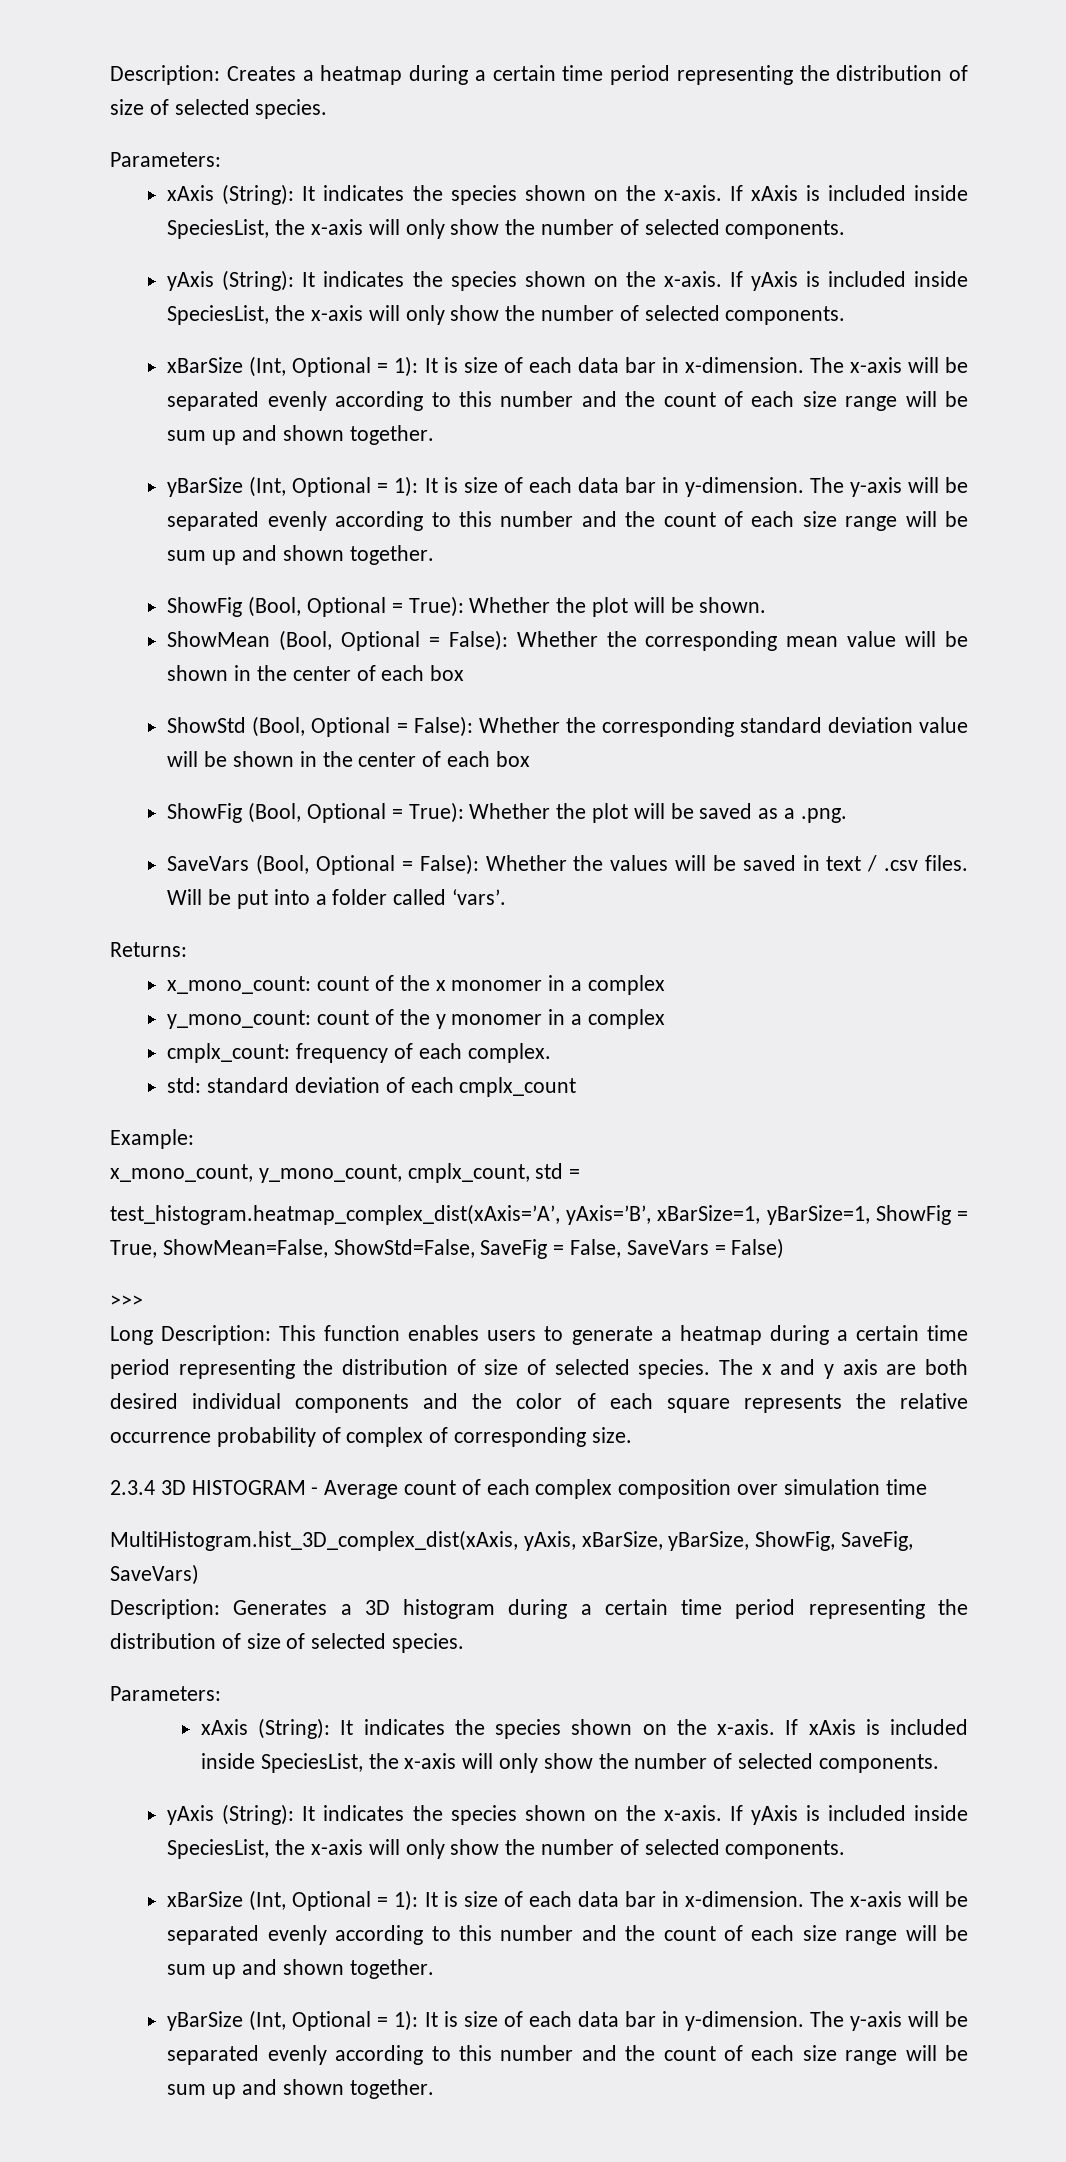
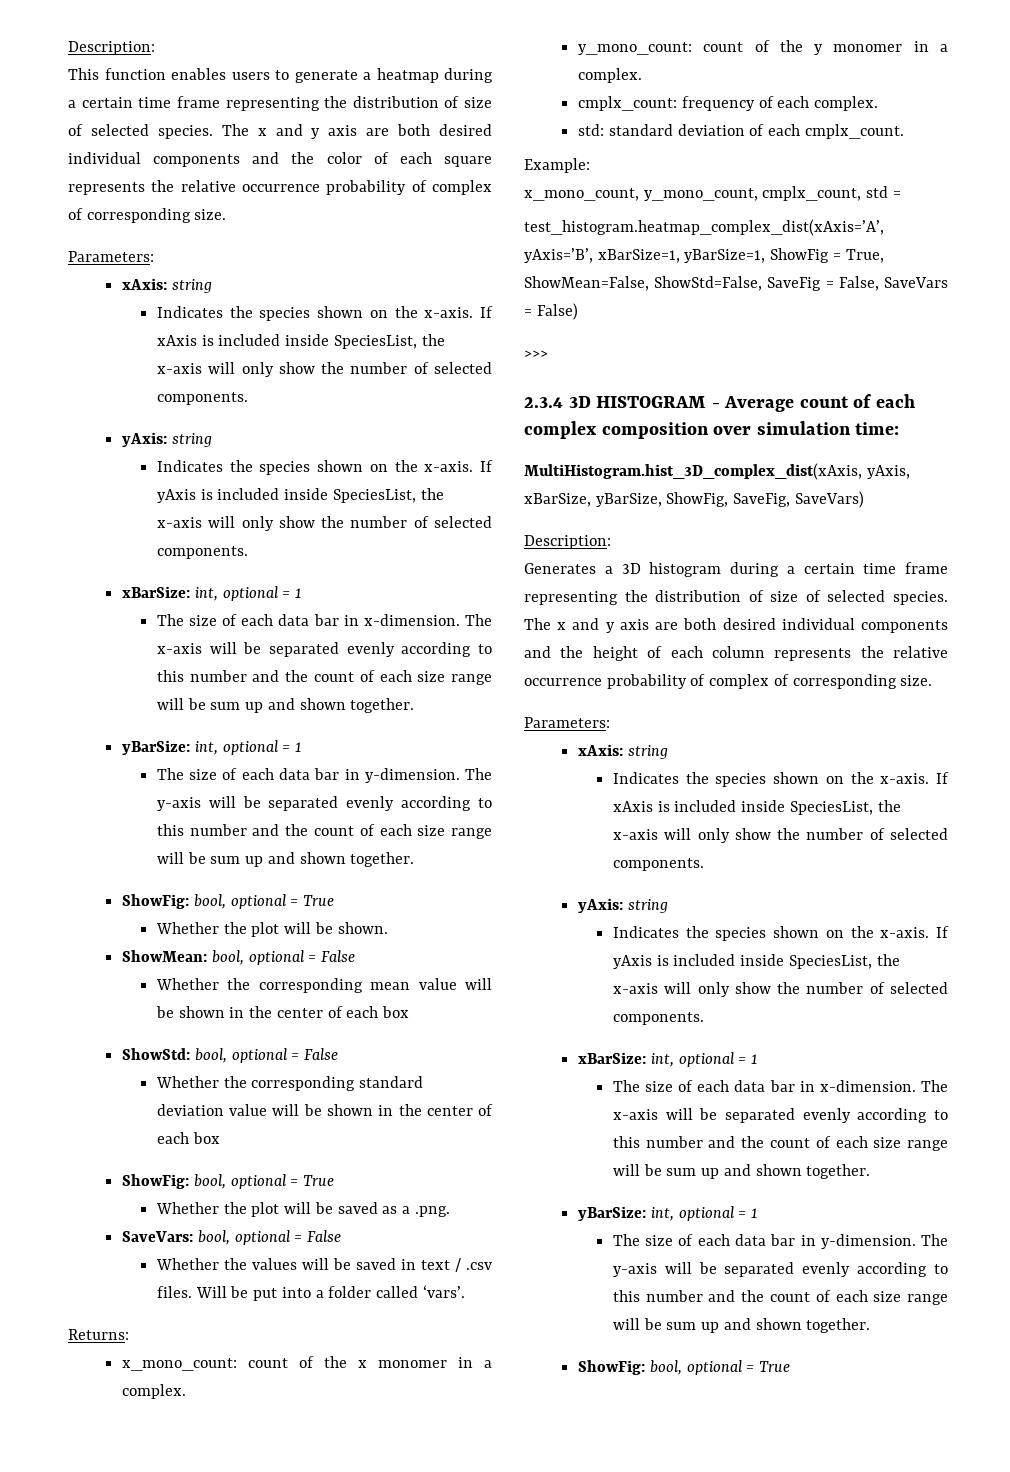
[110,65,968,85] [110,99,328,119] [110,152,221,167] [167,184,968,205] [167,219,846,239] [167,270,968,291] [167,305,846,325] [167,356,969,377] [167,391,969,411] [167,425,434,445] [167,476,969,497] [167,511,969,531] [167,545,434,565] [167,596,767,617] [167,630,968,651] [167,665,465,681] [167,716,968,737] [167,751,530,767] [167,802,847,823] [167,854,969,875] [167,889,506,909] [110,942,187,957] [167,975,665,995] [167,1009,665,1029] [167,1043,551,1063] [167,1077,577,1097] [110,1129,194,1149] [110,1163,581,1183] [110,1204,969,1225] [110,1238,785,1259] [110,1295,143,1307] [110,1325,272,1345] Description: Creates a heatmap during a certain time period representing the distribution of size of selected species. // Parameters: // xAxis (String): It indicates the species shown on the x-axis. If xAxis is included inside SpeciesList, the x-axis will only show the number of selected components. // yAxis (String): It indicates the species shown on the x-axis. If yAxis is included inside SpeciesList, the x-axis will only show the number of selected components. // xBarSize (Int, Optional = 1): It is size of each data bar in x-dimension. The x-axis will be separated evenly according to this number and the count of each size range will be sum up and shown together. // yBarSize (Int, Optional = 1): It is size of each data bar in y-dimension. The y-axis will be separated evenly according to this number and the count of each size range will be sum up and shown together. // ShowFig (Bool, Optional = True): Whether the plot will be shown. // ShowMean (Bool, Optional = False): Whether the corresponding mean value will be shown in the center of each box // ShowStd (Bool, Optional = False): Whether the corresponding standard deviation value will be shown in the center of each box // ShowFig (Bool, Optional = True): Whether the plot will be saved as a .png. // SaveVars (Bool, Optional = False): Whether the values will be saved in text / .csv files. Will be put into a folder called ‘vars’. // Returns: // x_mono_count: count of the x monomer in a complex // y_mono_count: count of the y monomer in a complex // cmplx_count: frequency of each complex. // std: standard deviation of each cmplx_count // Example: // x_mono_count, y_mono_count, cmplx_count, std = // test_histogram.heatmap_complex_dist(xAxis=’A’, yAxis=’B’, xBarSize=1, yBarSize=1, ShowFig = True, ShowMean=False, ShowStd=False, SaveFig = False, SaveVars = False) // >>> // Long Description: -> [68,41,155,55] Description: //
[110,1359,170,1379] period -> [176,96,220,108] frame
[110,1479,927,1499] [110,1530,914,1551] [110,1564,199,1585] [110,1599,968,1619] [110,1633,465,1653] [110,1686,221,1701] [201,1718,445,1739] 2.3.4 3D HISTOGRAM - Average count of each complex composition over simulation time // MultiHistogram.hist_3D_complex_dist(xAxis, yAxis, xBarSize, yBarSize, ShowFig, SaveFig, SaveVars) // Description: Generates a 3D histogram during a certain time period representing the distribution of size of selected species. // Parameters: // xAxis (String): It indicates -> [68,251,154,262] [122,278,212,293] [156,306,223,318] Parameters: // xAxis: string // Indicates
[167,1804,405,1825] yAxis (String): It indicates -> [122,432,212,447] [156,460,223,472] yAxis: string // Indicates
[167,1890,458,1911] xBarSize (Int, Optional = 1): It is -> [122,586,303,601] [156,614,184,626] xBarSize: int, optional = 1 // The
[167,2010,458,2031] yBarSize (Int, Optional = 1): It is -> [122,740,303,755] [156,768,184,780] yBarSize: int, optional = 1 // The
(434, 2089) none -> [122,894,335,909] [155,922,388,937] [122,950,356,965] [155,978,493,993] [155,1006,410,1018] [122,1048,339,1063] [155,1076,424,1091] [156,1104,494,1116] [156,1132,220,1144] [122,1174,335,1189] [155,1202,450,1217] [122,1230,342,1245] [155,1258,492,1272] [156,1285,465,1301] [68,1329,129,1340] [122,1356,493,1371] [122,1384,187,1399] [578,40,948,55] [578,68,643,83] [578,96,879,111] [578,124,904,139] [524,158,590,173] [524,186,901,201] [524,219,884,236] [524,248,884,263] [524,276,948,291] [524,303,578,320] [524,350,548,358] [524,394,915,412] [524,421,900,439] [524,463,910,480] [524,491,864,508] [524,535,611,549] [524,562,948,577] [524,590,948,605] [524,618,948,633] [524,646,948,661] [524,674,933,689] [524,717,610,728] [578,744,668,759] [612,772,950,787] [612,800,901,815] [612,828,948,843] [612,858,704,871] [578,898,668,913] [612,926,950,941] [612,954,900,969] [612,982,948,997] [612,1012,704,1025] [578,1052,759,1067] [612,1080,948,1092] [612,1108,948,1123] [612,1136,948,1151] [612,1164,871,1179] [578,1206,759,1221] [612,1234,948,1249] [612,1262,948,1277] [612,1290,948,1305] [612,1318,871,1333] [578,1360,791,1375] // ShowFig: bool, optional = True // Whether the plot will be shown. // ShowMean: bool, optional = False // Whether the corresponding mean value will be shown in the center of each box // ShowStd: bool, optional = False // Whether the corresponding standard deviation value will be shown in the center of each box // ShowFig: bool, optional = True // Whether the plot will be saved as a .png. // SaveVars: bool, optional = False // Whether the values will be saved in text / .csv files. Will be put into a folder called ‘vars’. // Returns: // x_mono_count: count of the x monomer in a complex. // y_mono_count: count of the y monomer in a complex. // cmplx_count: frequency of each complex. // std: standard deviation of each cmplx_count. // Example: // x_mono_count, y_mono_count, cmplx_count, std = // test_histogram.heatmap_complex_dist(xAxis=’A’, yAxis=’B’, xBarSize=1, yBarSize=1, ShowFig = True, ShowMean=False, ShowStd=False, SaveFig = False, SaveVars = False) // >>> // 2.3.4 3D HISTOGRAM - Average count of each complex composition over simulation time: // MultiHistogram.hist_3D_complex_dist(xAxis, yAxis, xBarSize, yBarSize, ShowFig, SaveFig, SaveVars) // Description: // Generates a 3D histogram during a certain time frame representing the distribution of size of selected species. The x and y axis are both desired individual components and the height of each column represents the relative occurrence probability of complex of corresponding size. // Parameters: // xAxis: string // Indicates the species shown on the x-axis. If xAxis is included inside SpeciesList, the x-axis will only show the number of selected components. // yAxis: string // Indicates the species shown on the x-axis. If yAxis is included inside SpeciesList, the x-axis will only show the number of selected components. // xBarSize: int, optional = 1 // The size of each data bar in x-dimension. The x-axis will be separated evenly according to this number and the count of each size range will be sum up and shown together. // yBarSize: int, optional = 1 // The size of each data bar in y-dimension. The y-axis will be separated evenly according to this number and the count of each size range will be sum up and shown together. // ShowFig: bool, optional = True

